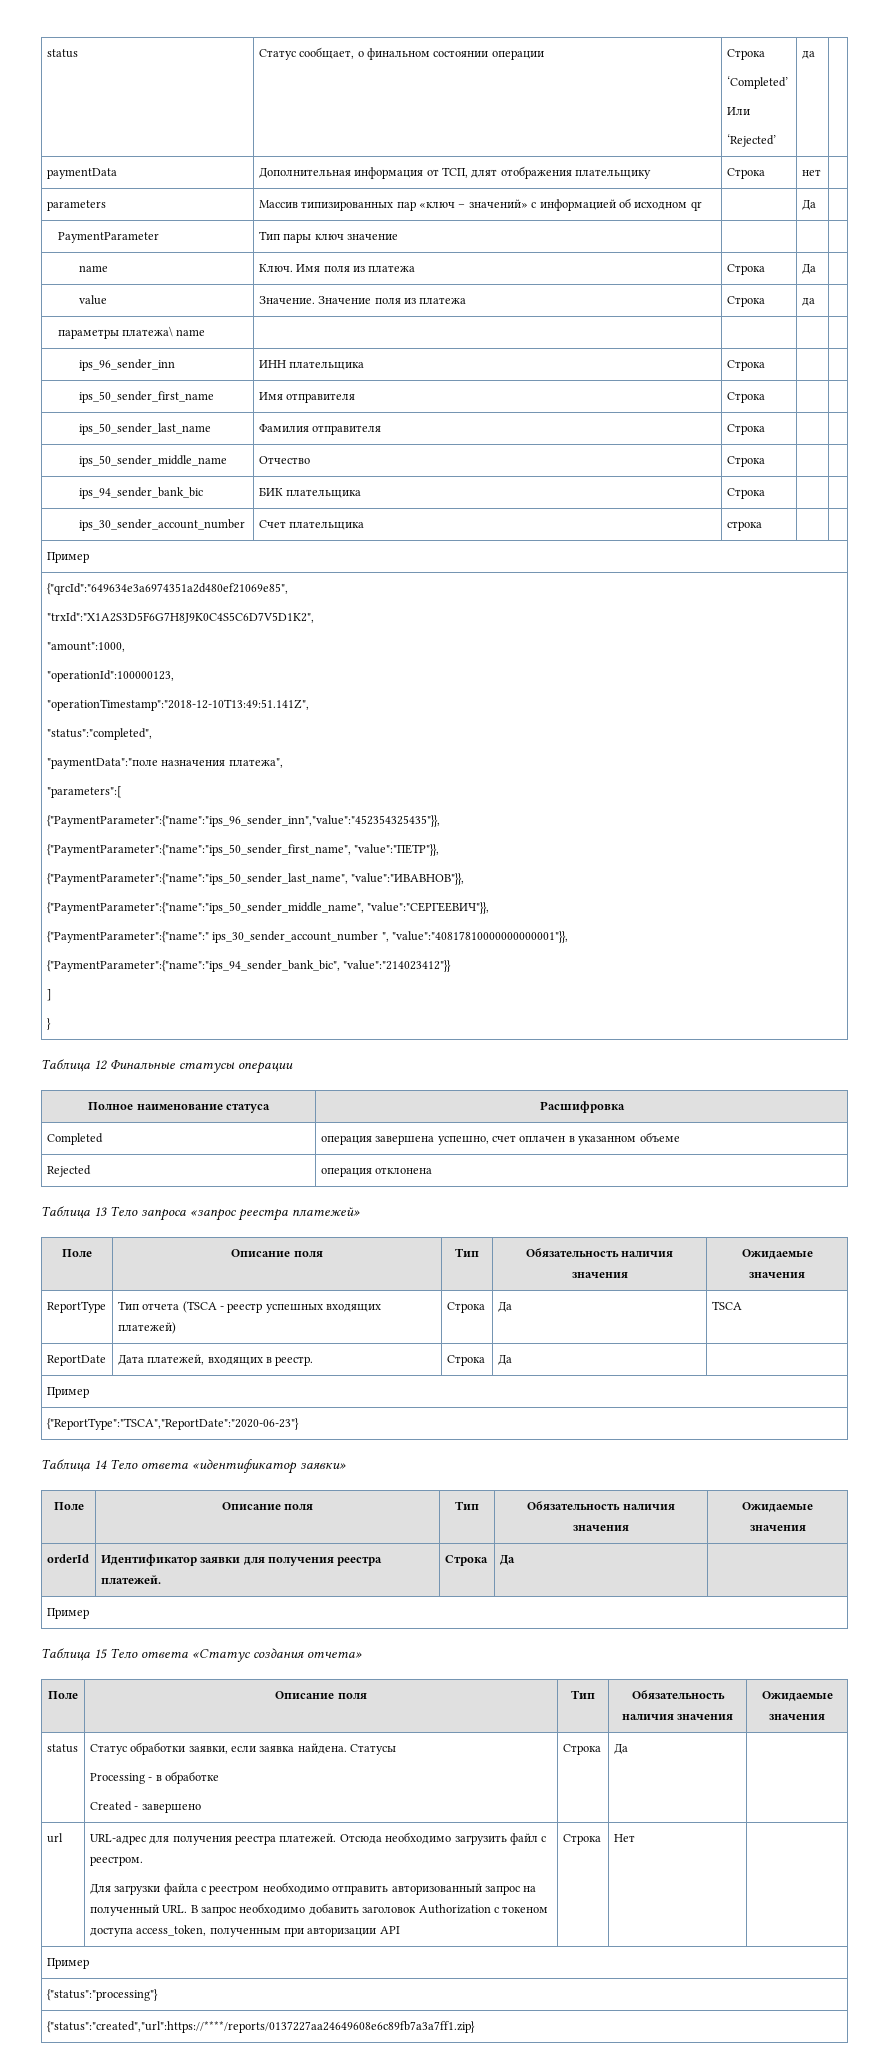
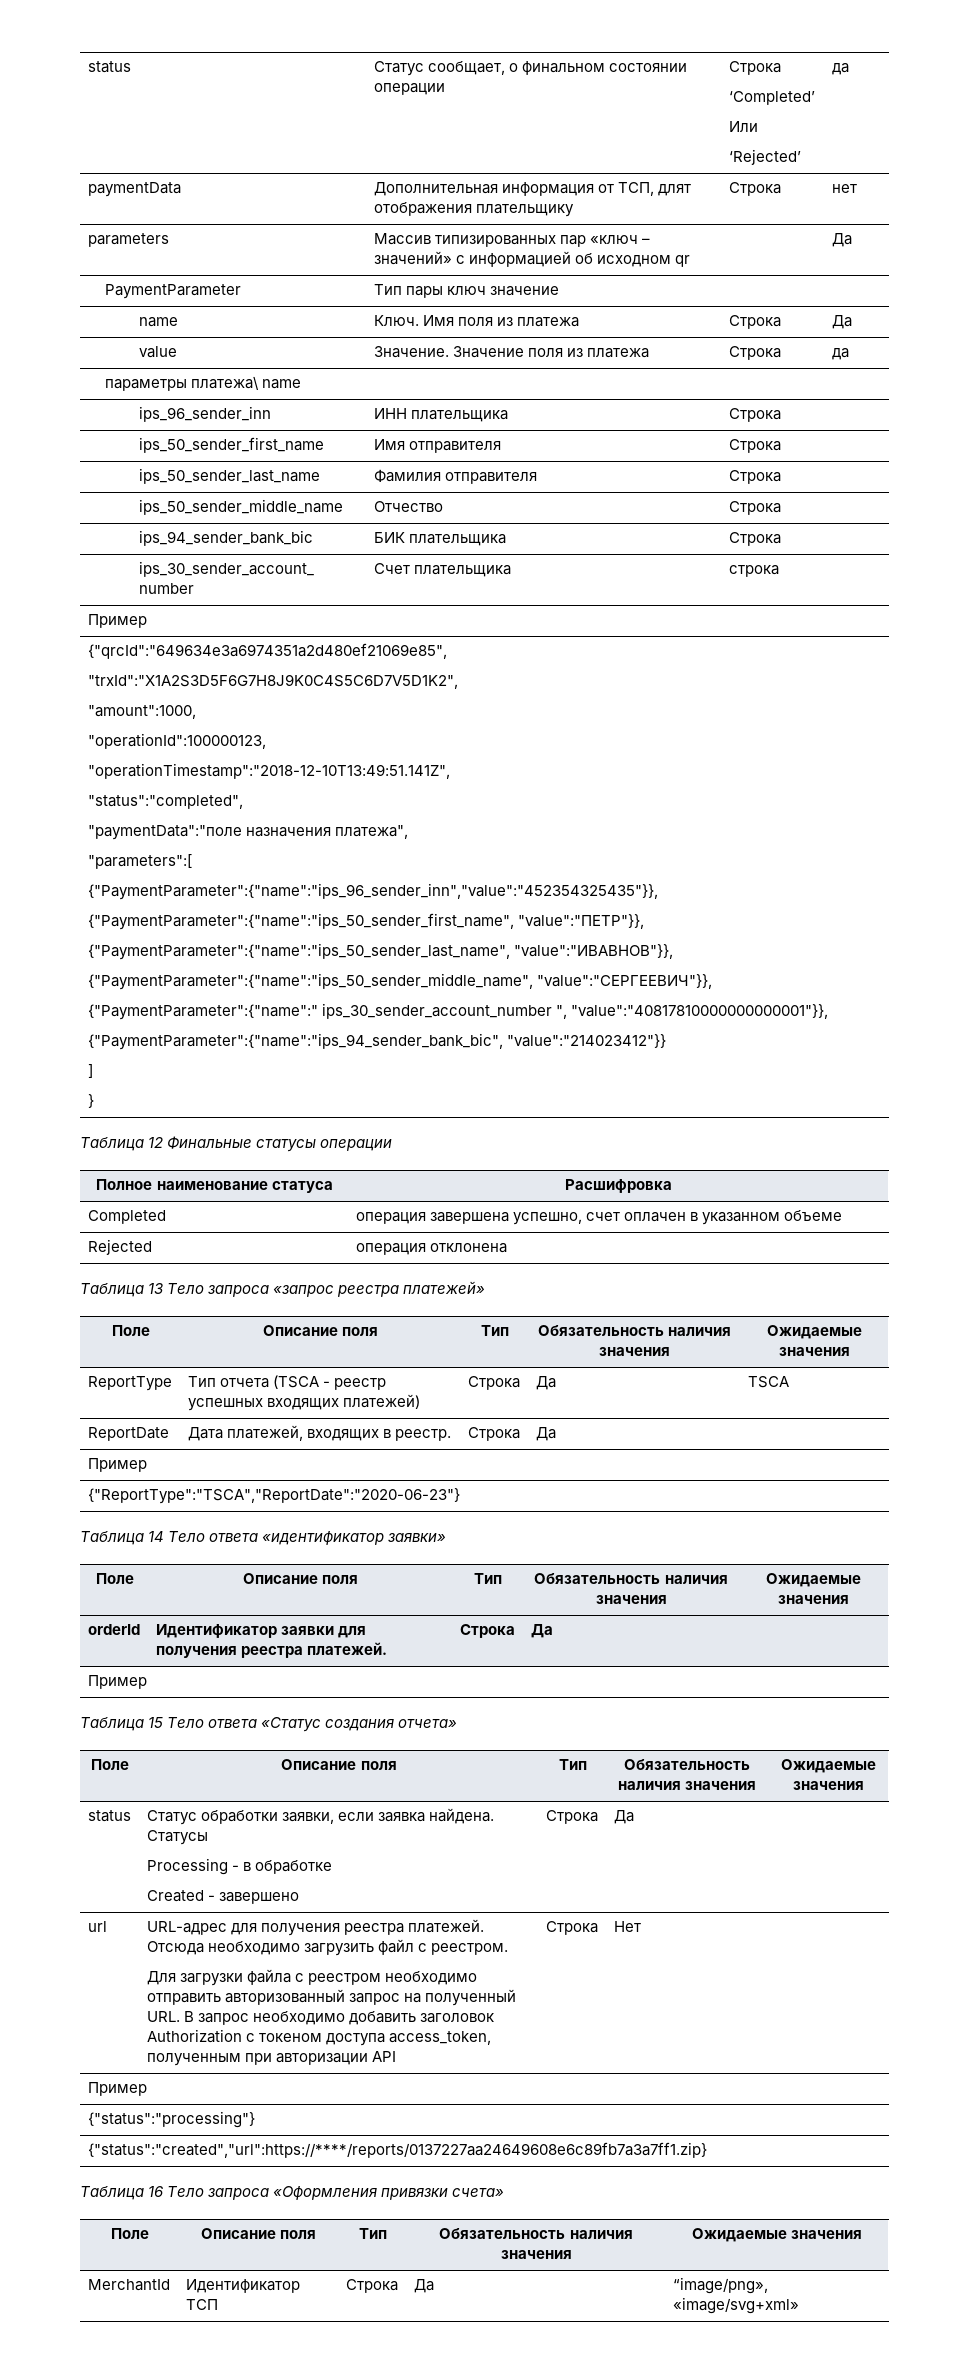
(475, 2027) none -> [80,2186,505,2200] [110,2228,149,2239] [200,2228,317,2239] [358,2228,387,2239] [439,2228,633,2239] [500,2250,572,2259] [691,2228,863,2242] [87,2279,170,2291] [185,2279,300,2293] [185,2299,218,2310] [345,2279,398,2293] [413,2279,434,2293] [672,2277,768,2294] [672,2297,799,2314] // Таблица 16 Тело запроса «Оформления привязки счета» // Поле | Описание поля | Тип | Обязательность наличия значения | Ожидаемые значения // MerchantId | Идентификатор ТСП | Строка | Да | “image/png», «image/svg+xml»

